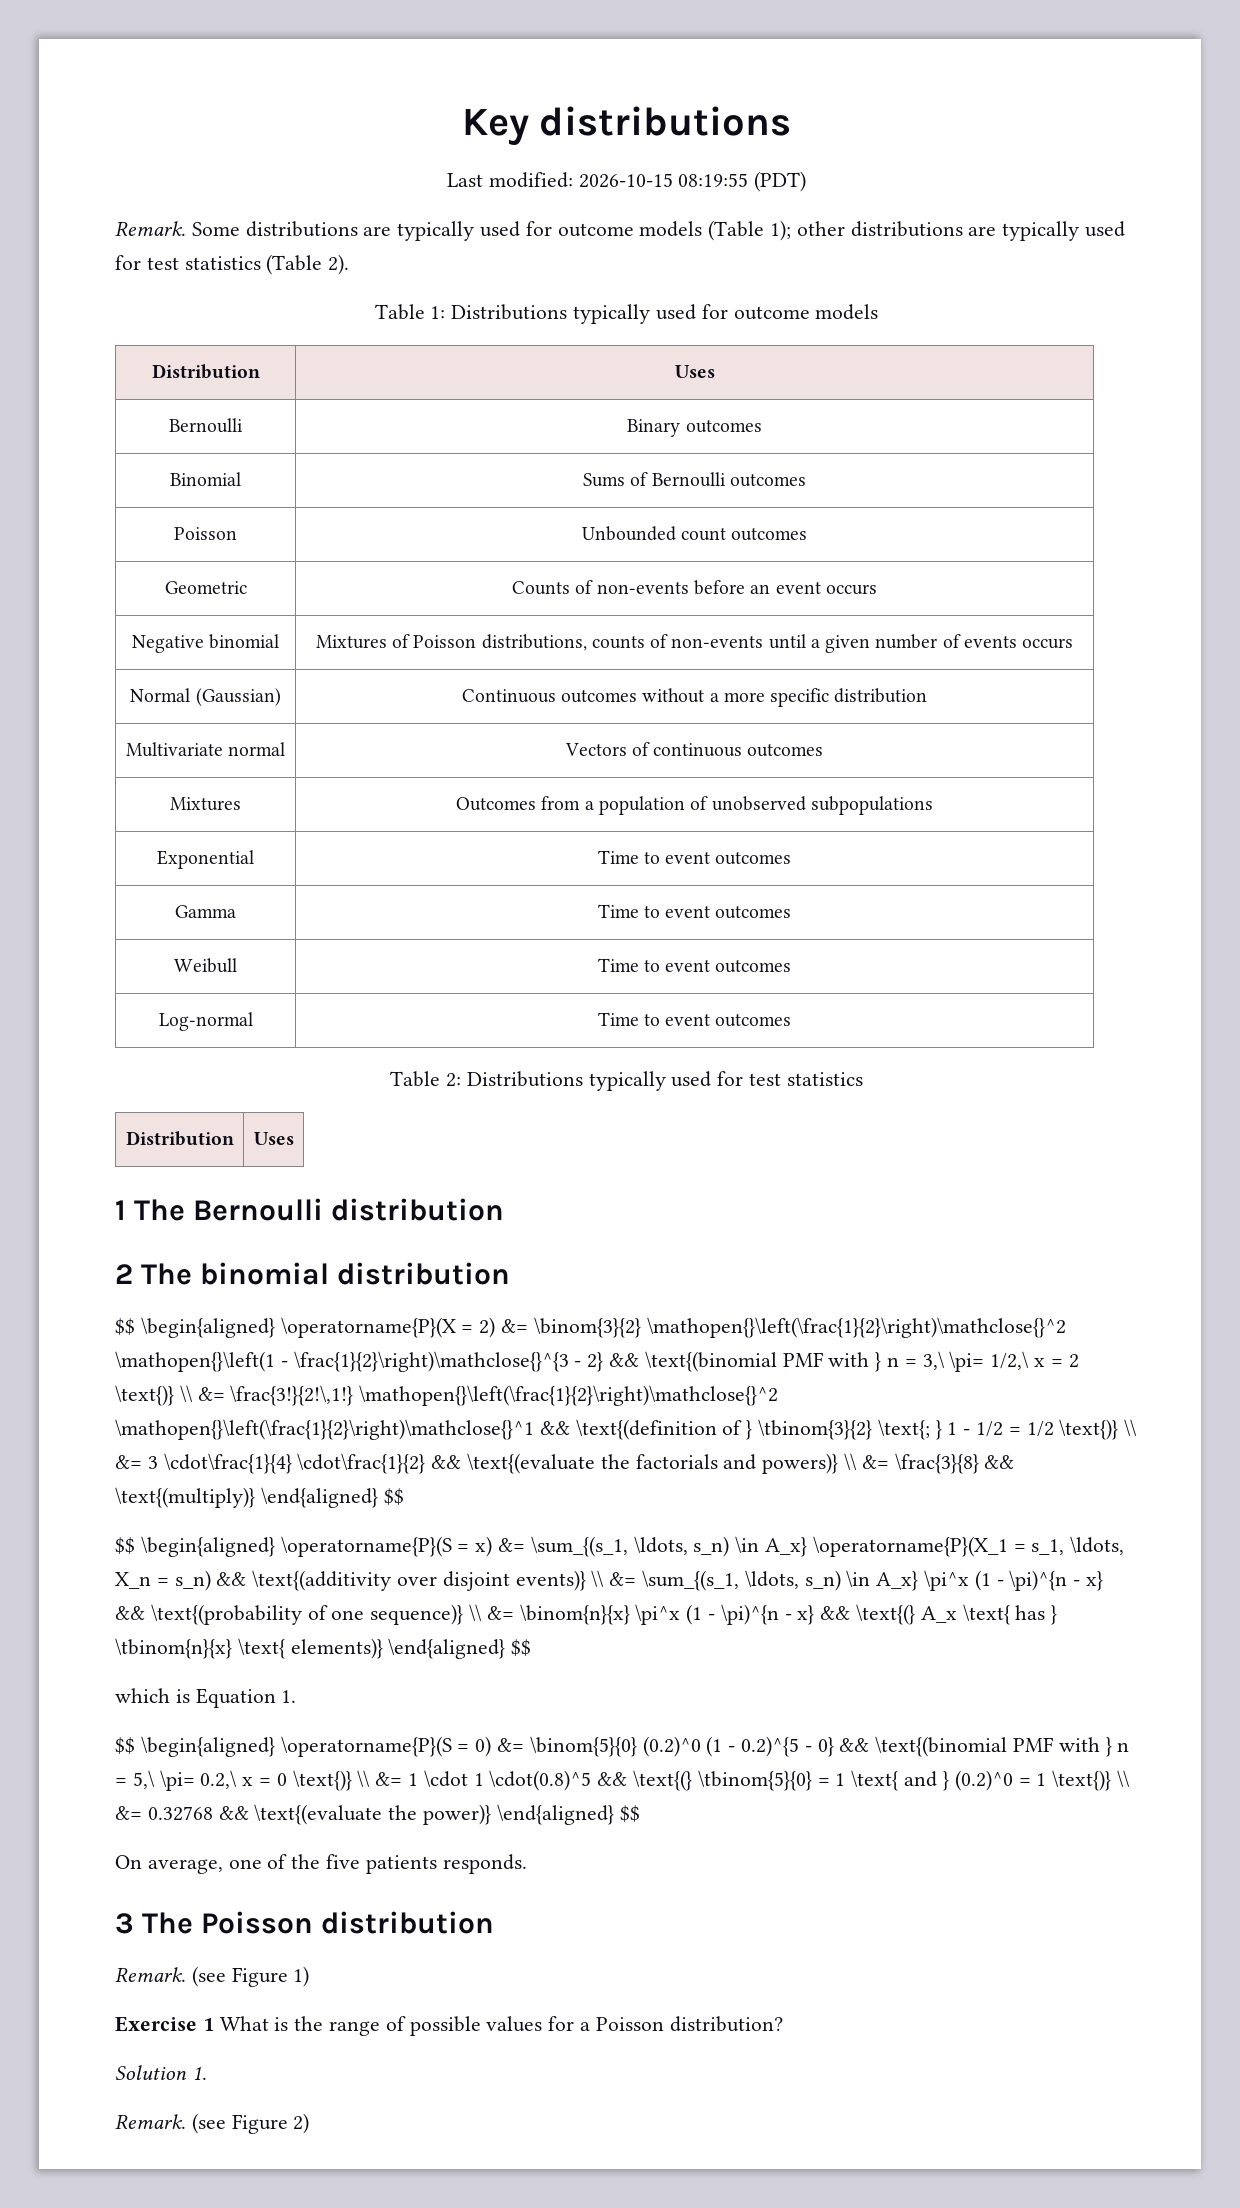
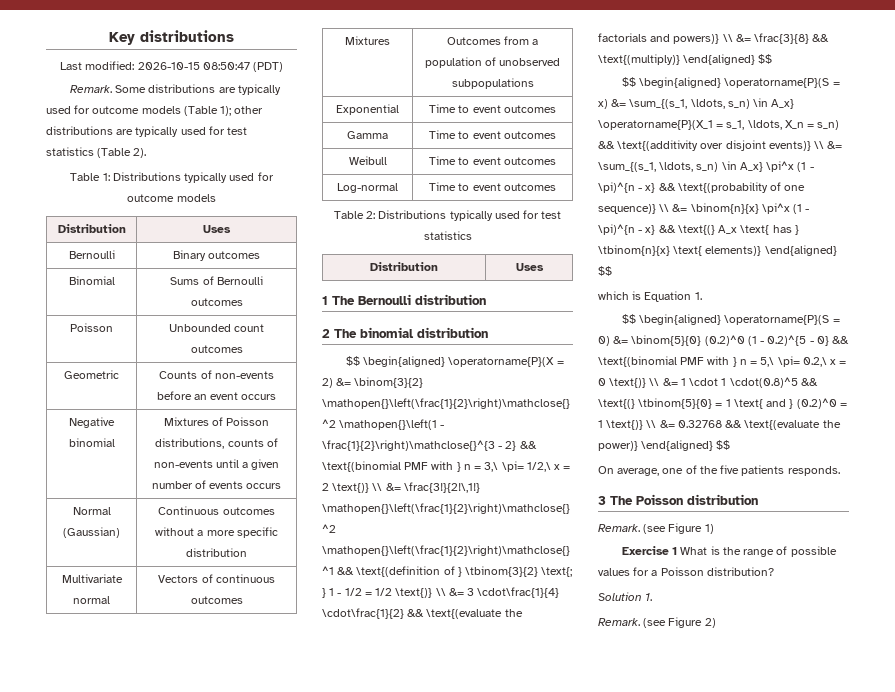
[678,173,749,187] 08:19:55 -> [202,62,250,70] 08:50:47

